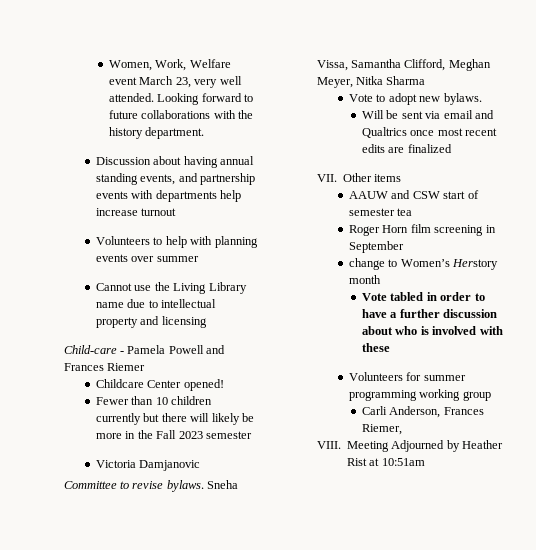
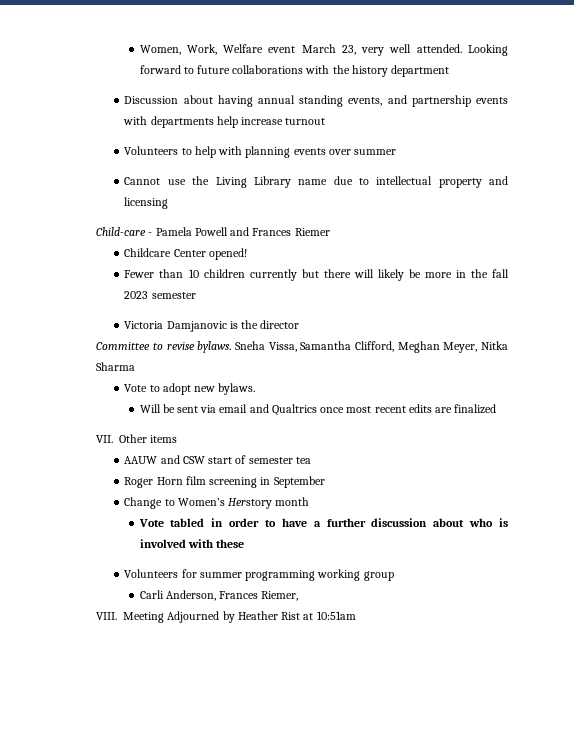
[145,127,205,139] department. -> [391,65,450,77] department
[156,430,177,439] Fall -> [492,269,509,278] fall
(201, 465) none -> [229,320,300,329] is the director
[349,258,386,270] change -> [124,497,163,509] Change

